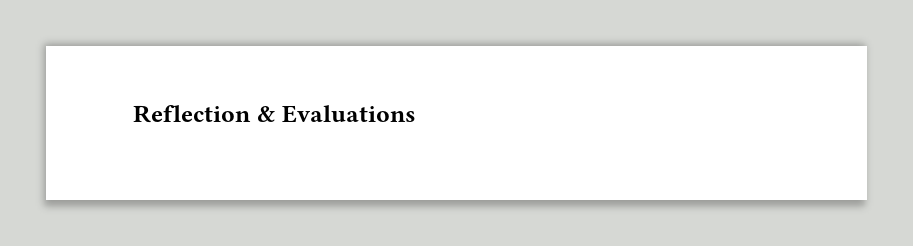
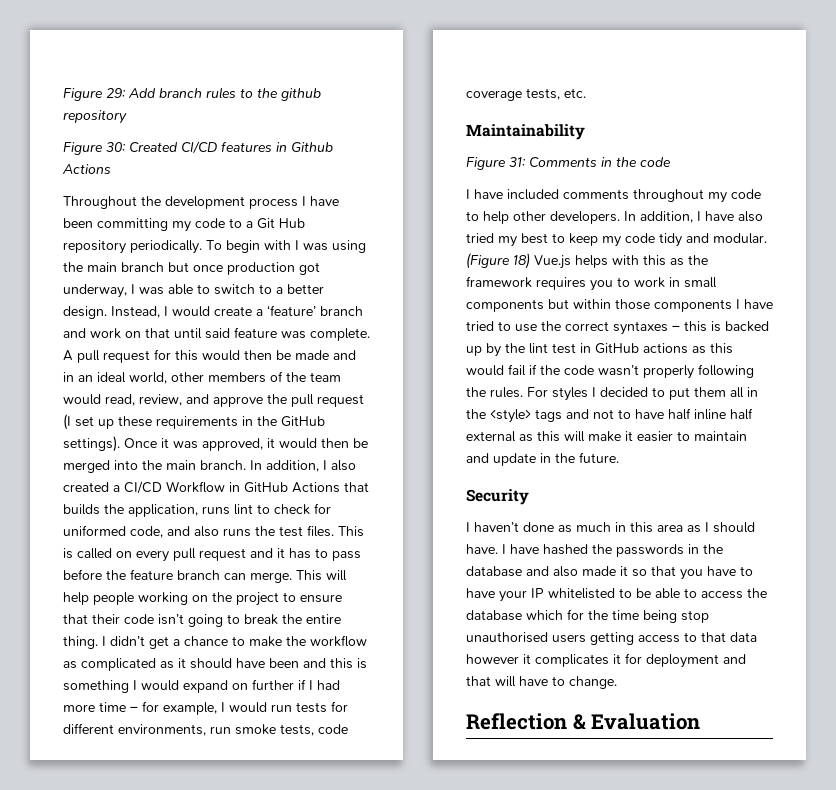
(133, 114) none -> [63,87,321,101] [63,110,127,124] [63,141,333,155] [62,164,111,174] [63,196,339,209] [63,218,305,232] [63,240,366,254] [63,262,320,275] [63,284,324,298] [63,305,363,319] [63,327,370,341] [63,349,356,363] [63,371,341,384] [63,394,364,407] [63,414,325,430] [63,436,368,452] [63,460,356,473] [63,481,369,494] [63,503,331,517] [63,525,364,538] [63,548,361,562] [63,569,347,583] [63,592,342,606] [63,614,341,627] [63,635,367,649] [63,658,367,671] [63,679,340,693] [63,701,348,715] [63,723,348,736] [466,88,586,101] [466,124,585,140] [466,157,671,170] [466,189,761,203] [466,211,763,224] [466,233,767,247] [466,253,708,269] [466,276,717,291] [466,299,773,312] [466,321,769,335] [466,343,733,357] [466,364,754,379] [466,387,758,401] [466,408,753,423] [466,431,747,442] [466,452,619,466] [466,489,529,505] [466,522,755,533] [466,544,723,557] [466,566,753,580] [466,588,767,602] [466,609,709,623] [466,632,757,645] [466,653,746,668] [466,676,617,689] Figure 29: Add branch rules to the github repository // Figure 30: Created CI/CD features in Github Actions // Throughout the development process I have been committing my code to a Git Hub repository periodically. To begin with I was using the main branch but once production got underway, I was able to switch to a better design. Instead, I would create a ‘feature’ branch and work on that until said feature was complete. A pull request for this would then be made and in an ideal world, other members of the team would read, review, and approve the pull request (I set up these requirements in the GitHub settings). Once it was approved, it would then be merged into the main branch. In addition, I also created a CI/CD Workflow in GitHub Actions that builds the application, runs lint to check for uniformed code, and also runs the test files. This is called on every pull request and it has to pass before the feature branch can merge. This will help people working on the project to ensure that their code isn’t going to break the entire thing. I didn’t get a chance to make the workflow as complicated as it should have been and this is something I would expand on further if I had more time – for example, I would run tests for different environments, run smoke tests, code coverage tests, etc. // Maintainability // Figure 31: Comments in the code // I have included comments throughout my code to help other developers. In addition, I have also tried my best to keep my code tidy and modular. (Figure 18) Vue.js helps with this as the framework requires you to work in small components but within those components I have tried to use the correct syntaxes – this is backed up by the lint test in GitHub actions as this would fail if the code wasn’t properly following the rules. For styles I decided to put them all in the <style> tags and not to have half inline half external as this will make it easier to maintain and update in the future. // Security // I haven’t done as much in this area as I should have. I have hashed the passwords in the database and also made it so that you have to have your IP whitelisted to be able to access the database which for the time being stop unauthorised users getting access to that data however it complicates it for deployment and that will have to change. //
[281,105,416,123] Evaluations -> [591,713,701,730] Evaluation

